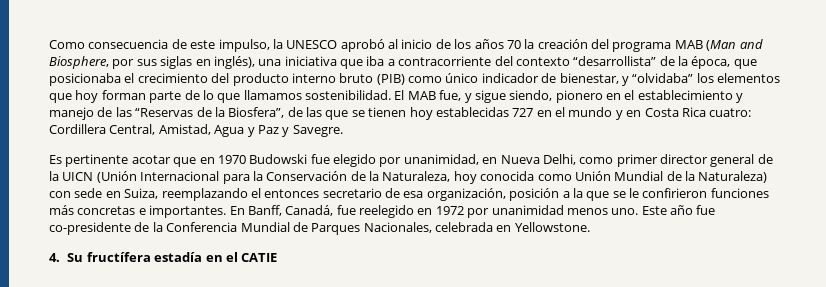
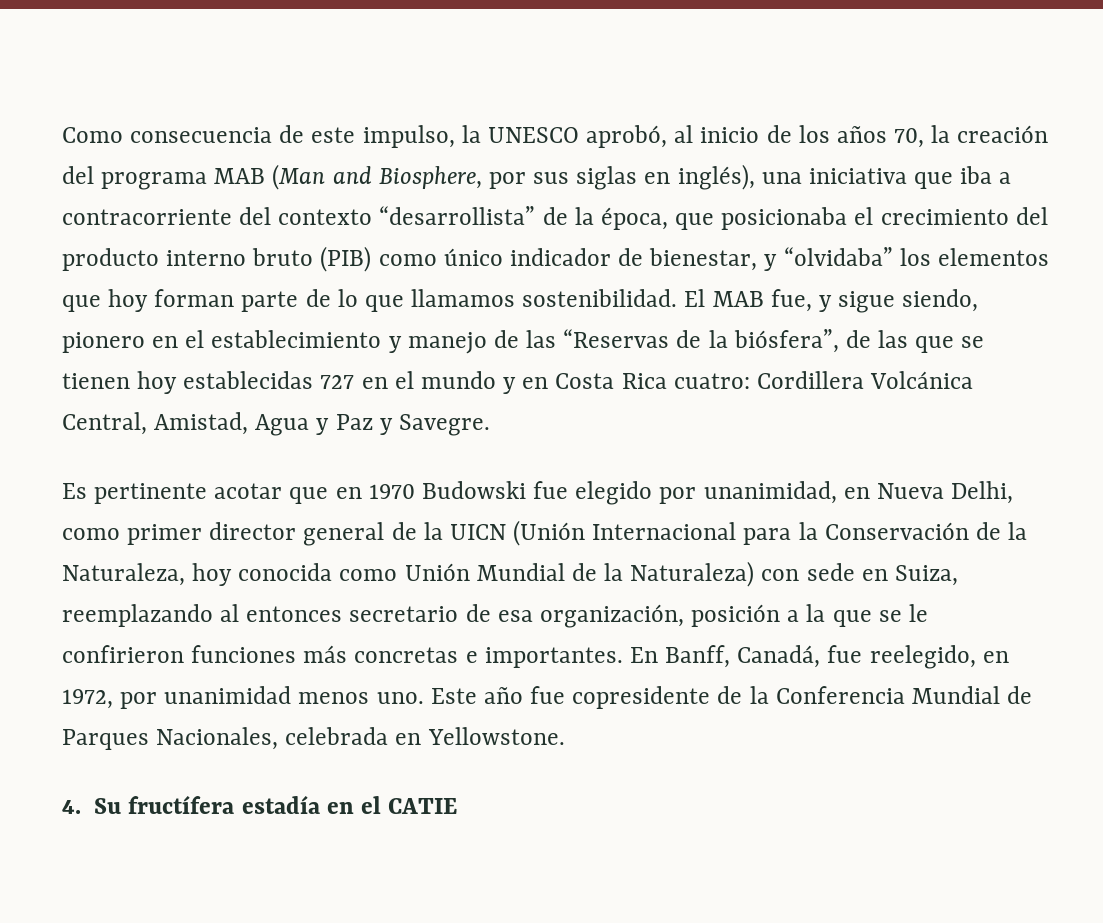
[340,39,385,52] aprobó -> [586,125,668,148] aprobó,
[506,40,521,49] 70 -> [894,128,925,148] 70,
[228,107,285,118] Biosfera”, -> [733,329,839,353] biósfera”,
(106, 129) none -> [870,371,974,389] Volcánica
[250,188,261,198] el -> [220,604,240,622] al
[359,205,464,218] reelegido en 1972 -> [869,645,1009,669] [62,689,113,709] reelegido, en 1972,
[49,222,131,235] co-presidente -> [572,686,711,709] copresidente

